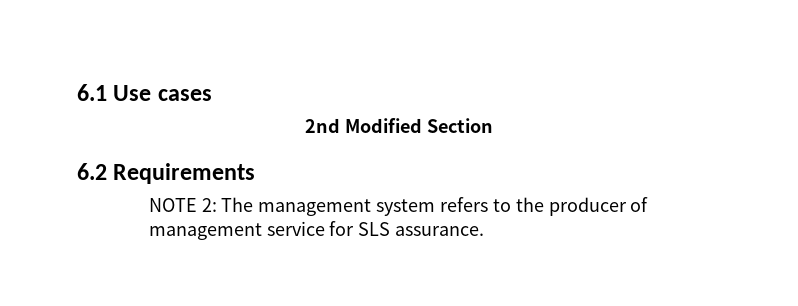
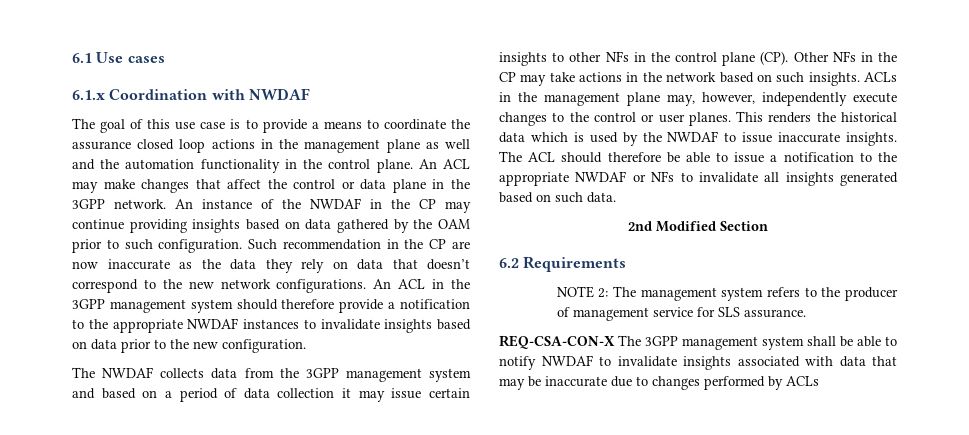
(212, 95) none -> [72,88,310,100] [72,118,470,133] [72,139,471,153] [72,159,470,173] [72,179,471,193] [72,198,471,213] [72,219,470,233] [72,239,470,253] [72,259,470,273] [72,279,471,293] [72,299,470,313] [72,318,471,333] [72,339,306,353] [72,367,471,382] [72,388,470,402] [499,51,897,66] [499,72,897,86] [499,92,897,106] [499,111,897,126] [499,131,897,146] [499,151,897,163] [499,171,898,186] [499,192,616,203] // 6.1.x Coordination with NWDAF // The goal of this use case is to provide a means to coordinate the assurance closed loop actions in the management plane as well and the automation functionality in the control plane. An ACL may make changes that affect the control or data plane in the 3GPP network. An instance of the NWDAF in the CP may continue providing insights based on data gathered by the OAM prior to such configuration. Such recommendation in the CP are now inaccurate as the data they rely on data that doesn’t correspond to the new network configurations. An ACL in the 3GPP management system should therefore provide a notification to the appropriate NWDAF instances to invalidate insights based on data prior to the new configuration. // The NWDAF collects data from the 3GPP management system and based on a period of data collection it may issue certain insights to other NFs in the control plane (CP). Other NFs in the CP may take actions in the network based on such insights. ACLs in the management plane may, however, independently execute changes to the control or user planes. This renders the historical data which is used by the NWDAF to issue inaccurate insights. The ACL should therefore be able to issue a notification to the appropriate NWDAF or NFs to invalidate all insights generated based on such data.
(485, 231) none -> [499,335,897,350] [499,355,897,370] [499,376,819,390] // REQ-CSA-CON-X The 3GPP management system shall be able to notify NWDAF to invalidate insights associated with data that may be inaccurate due to changes performed by ACLs

